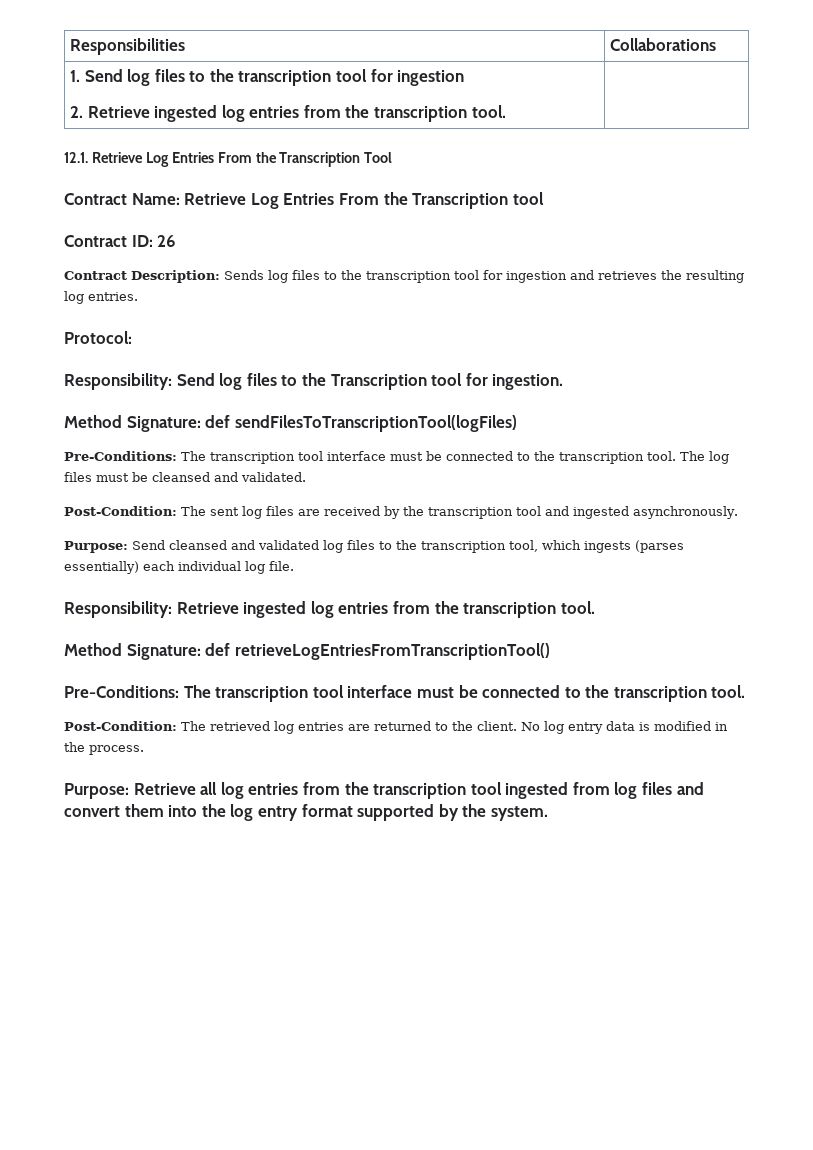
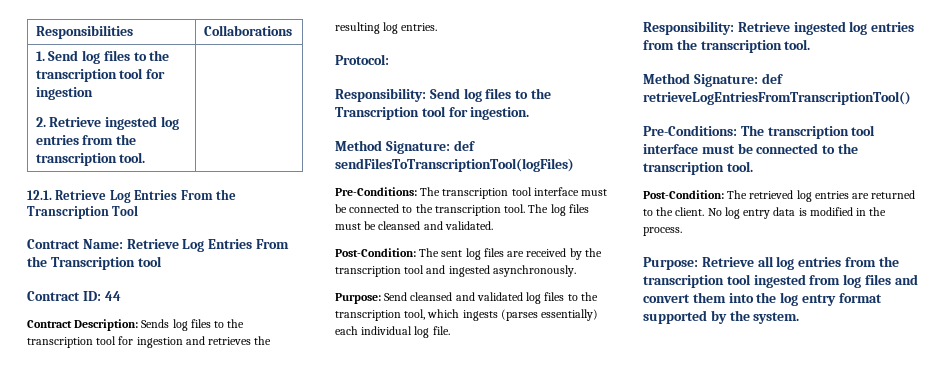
[157,235,177,247] 26 -> [104,291,121,301] 44

